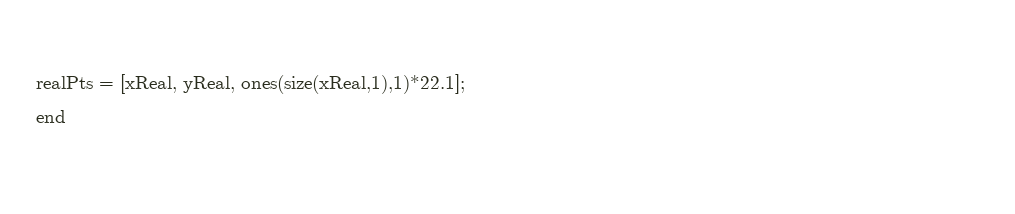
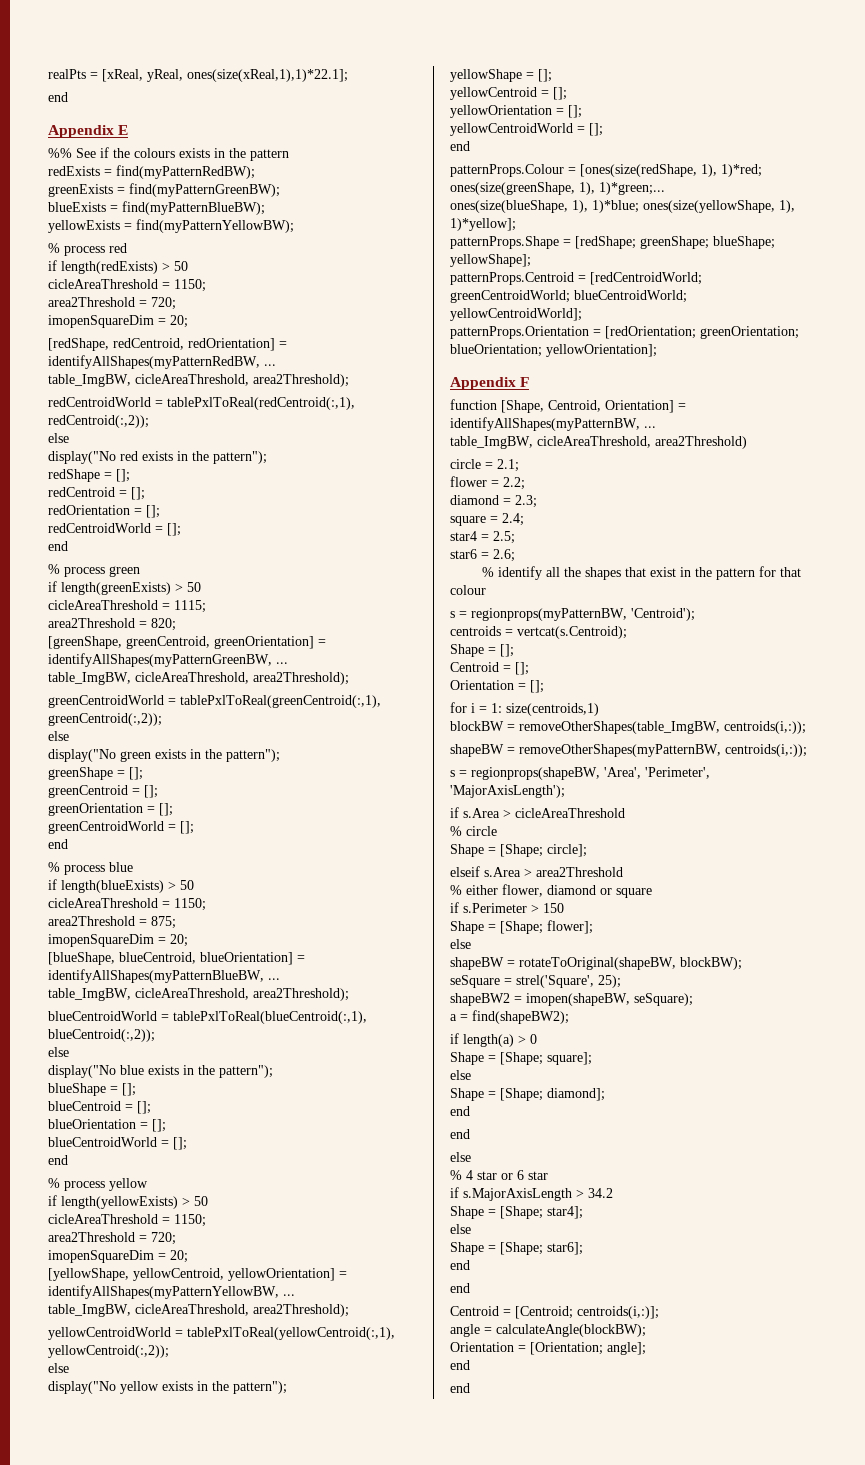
(66, 116) none -> [48,125,129,138] [48,147,289,161] [48,165,255,179] [48,183,280,197] [48,201,265,215] [48,219,294,233] [48,243,127,256] [48,260,188,274] [48,279,206,292] [48,297,176,310] [48,315,188,328] [48,338,287,351] [48,355,276,369] [48,374,349,387] [48,397,355,410] [48,415,149,428] [48,433,69,443] [48,451,267,464] [48,469,130,482] [48,487,145,500] [48,505,160,518] [48,523,181,536] [48,541,68,551] [48,564,140,577] [48,581,201,595] [48,600,206,613] [48,618,176,631] [48,636,326,649] [48,653,288,667] [48,672,349,685] [48,695,381,708] [48,713,162,726] [48,731,69,741] [48,749,280,762] [48,767,143,780] [48,785,158,798] [48,803,173,816] [48,821,194,834] [48,839,68,849] [48,862,133,875] [48,879,194,893] [48,898,206,911] [48,916,176,929] [48,934,188,947] [48,952,305,965] [48,969,280,983] [48,988,349,1001] [48,1011,367,1024] [48,1029,155,1042] [48,1047,69,1057] [48,1065,273,1078] [48,1083,136,1096] [48,1101,151,1114] [48,1119,166,1132] [48,1137,187,1150] [48,1155,68,1165] [48,1178,148,1191] [48,1195,208,1209] [48,1214,206,1227] [48,1232,176,1245] [48,1250,188,1263] [48,1268,347,1281] [48,1285,295,1299] [48,1304,349,1317] [48,1327,395,1340] [48,1345,169,1358] [48,1363,69,1373] [48,1381,287,1394] [450,69,552,82] [450,87,567,100] [450,105,582,118] [450,123,603,136] [450,141,470,151] [450,164,762,177] [450,182,665,195] [450,200,795,213] [450,218,516,231] [450,236,775,249] [450,254,531,267] [450,272,702,285] [450,290,687,303] [450,308,582,321] [450,326,799,339] [450,344,657,357] [450,377,530,390] [450,399,686,413] [450,417,656,431] [450,436,747,449] [450,459,519,472] [450,476,525,490] [450,495,537,508] [450,513,524,526] [450,531,515,544] [450,549,515,562] [482,566,802,580] [450,585,486,595] [450,608,695,621] [450,626,627,639] [450,644,514,657] [450,662,529,675] [450,680,544,693] [450,702,599,716] [450,721,806,734] [450,744,807,757] [450,767,710,780] [450,785,565,798] [450,807,625,818] [450,826,497,836] [450,844,587,857] [450,866,623,877] [450,884,652,898] [450,902,564,913] [450,920,593,934] [450,939,471,949] [450,957,742,970] [450,975,621,988] [450,993,693,1006] [450,1010,569,1024] [450,1033,537,1047] [450,1052,592,1065] [450,1070,471,1080] [450,1088,605,1101] [450,1106,470,1116] [450,1129,470,1139] [450,1152,471,1162] [450,1170,548,1180] [450,1187,613,1201] [450,1206,583,1219] [450,1224,471,1234] [450,1242,583,1255] [450,1260,470,1270] [450,1283,470,1293] [450,1306,659,1319] [450,1324,646,1337] [450,1342,646,1355] [450,1360,470,1370] [450,1383,470,1393] // Appendix E // %% See if the colours exists in the pattern // redExists = find(myPatternRedBW); // greenExists = find(myPatternGreenBW); // blueExists = find(myPatternBlueBW); // yellowExists = find(myPatternYellowBW); // % process red // if length(redExists) > 50 // cicleAreaThreshold = 1150; // area2Threshold = 720; // imopenSquareDim = 20; // [redShape, redCentroid, redOrientation] = identifyAllShapes(myPatternRedBW, ... // table_ImgBW, cicleAreaThreshold, area2Threshold); // redCentroidWorld = tablePxlToReal(redCentroid(:,1), redCentroid(:,2)); // else // display("No red exists in the pattern"); // redShape = []; // redCentroid = []; // redOrientation = []; // redCentroidWorld = []; // end // % process green // if length(greenExists) > 50 // cicleAreaThreshold = 1115; // area2Threshold = 820; // [greenShape, greenCentroid, greenOrientation] = identifyAllShapes(myPatternGreenBW, ... // table_ImgBW, cicleAreaThreshold, area2Threshold); // greenCentroidWorld = tablePxlToReal(greenCentroid(:,1), greenCentroid(:,2)); // else // display("No green exists in the pattern"); // greenShape = []; // greenCentroid = []; // greenOrientation = []; // greenCentroidWorld = []; // end // % process blue // if length(blueExists) > 50 // cicleAreaThreshold = 1150; // area2Threshold = 875; // imopenSquareDim = 20; // [blueShape, blueCentroid, blueOrientation] = identifyAllShapes(myPatternBlueBW, ... // table_ImgBW, cicleAreaThreshold, area2Threshold); // blueCentroidWorld = tablePxlToReal(blueCentroid(:,1), blueCentroid(:,2)); // else // display("No blue exists in the pattern"); // blueShape = []; // blueCentroid = []; // blueOrientation = []; // blueCentroidWorld = []; // end // % process yellow // if length(yellowExists) > 50 // cicleAreaThreshold = 1150; // area2Threshold = 720; // imopenSquareDim = 20; // [yellowShape, yellowCentroid, yellowOrientation] = identifyAllShapes(myPatternYellowBW, ... // table_ImgBW, cicleAreaThreshold, area2Threshold); // yellowCentroidWorld = tablePxlToReal(yellowCentroid(:,1), yellowCentroid(:,2)); // else // display("No yellow exists in the pattern"); // yellowShape = []; // yellowCentroid = []; // yellowOrientation = []; // yellowCentroidWorld = []; // end // patternProps.Colour = [ones(size(redShape, 1), 1)*red; ones(size(greenShape, 1), 1)*green;... // ones(size(blueShape, 1), 1)*blue; ones(size(yellowShape, 1), 1)*yellow]; // patternProps.Shape = [redShape; greenShape; blueShape; yellowShape]; // patternProps.Centroid = [redCentroidWorld; greenCentroidWorld; blueCentroidWorld; yellowCentroidWorld]; // patternProps.Orientation = [redOrientation; greenOrientation; blueOrientation; yellowOrientation]; // Appendix F // function [Shape, Centroid, Orientation] = identifyAllShapes(myPatternBW, ... // table_ImgBW, cicleAreaThreshold, area2Threshold) // circle = 2.1; // flower = 2.2; // diamond = 2.3; // square = 2.4; // star4 = 2.5; // star6 = 2.6; // % identify all the shapes that exist in the pattern for that colour // s = regionprops(myPatternBW, 'Centroid'); // centroids = vertcat(s.Centroid); // Shape = []; // Centroid = []; // Orientation = []; // for i = 1: size(centroids,1) // blockBW = removeOtherShapes(table_ImgBW, centroids(i,:)); // shapeBW = removeOtherShapes(myPatternBW, centroids(i,:)); // s = regionprops(shapeBW, 'Area', 'Perimeter', 'MajorAxisLength'); // if s.Area > cicleAreaThreshold // % circle // Shape = [Shape; circle]; // elseif s.Area > area2Threshold // % either flower, diamond or square // if s.Perimeter > 150 // Shape = [Shape; flower]; // else // shapeBW = rotateToOriginal(shapeBW, blockBW); // seSquare = strel('Square', 25); // shapeBW2 = imopen(shapeBW, seSquare); // a = find(shapeBW2); // if length(a) > 0 // Shape = [Shape; square]; // else // Shape = [Shape; diamond]; // end // end // else // % 4 star or 6 star // if s.MajorAxisLength > 34.2 // Shape = [Shape; star4]; // else // Shape = [Shape; star6]; // end // end // Centroid = [Centroid; centroids(i,:)]; // angle = calculateAngle(blockBW); // Orientation = [Orientation; angle]; // end // end

